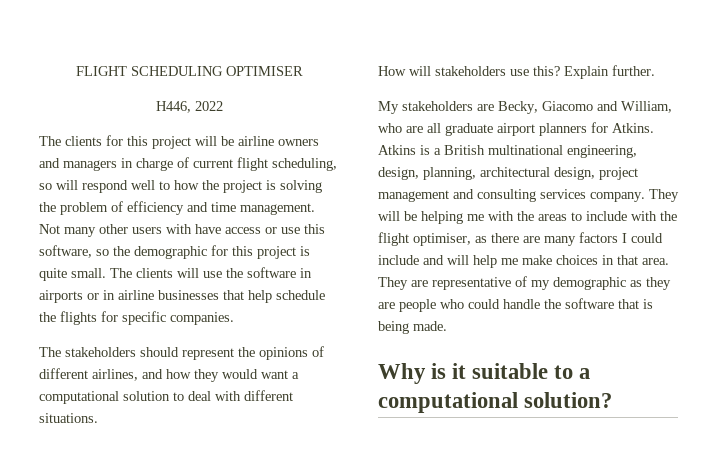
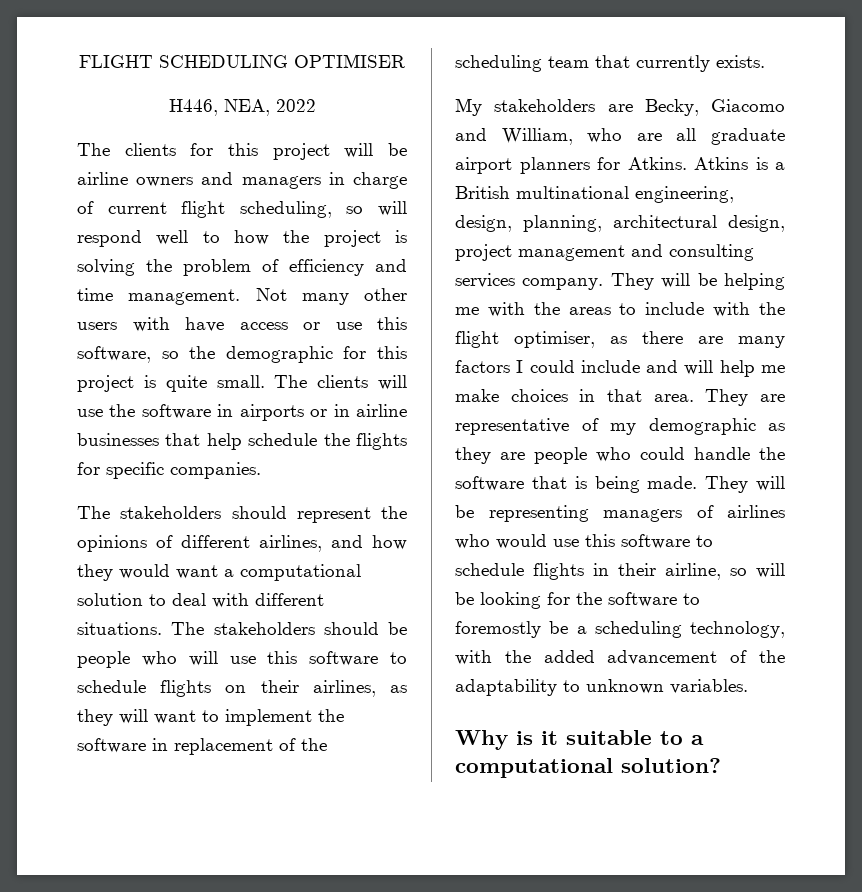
(191, 107) none -> [223,99,270,116] NEA,
[378,65,655,79] // How will stakeholders use this? Explain further. -> [171,622,407,635] [77,651,407,668] [77,680,407,697] [77,709,344,726] [77,738,327,755] [455,55,765,72] The stakeholders should be people who will use this software to schedule flights on their airlines, as they will want to implement the software in replacement of the scheduling team that currently exists.
(447, 326) none -> [705,476,785,493] [455,505,785,522] [455,534,713,549] [455,563,785,580] [455,592,700,609] [455,621,785,638] [455,650,785,665] [455,679,748,696] They will be representing managers of airlines who would use this software to schedule flights in their airline, so will be looking for the software to foremostly be a scheduling technology, with the added advancement of the adaptability to unknown variables.

